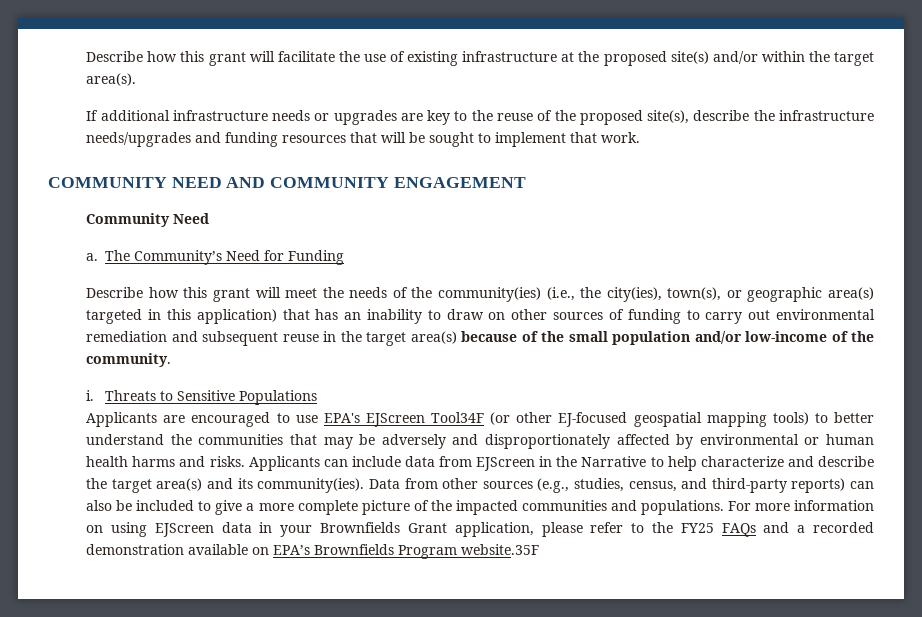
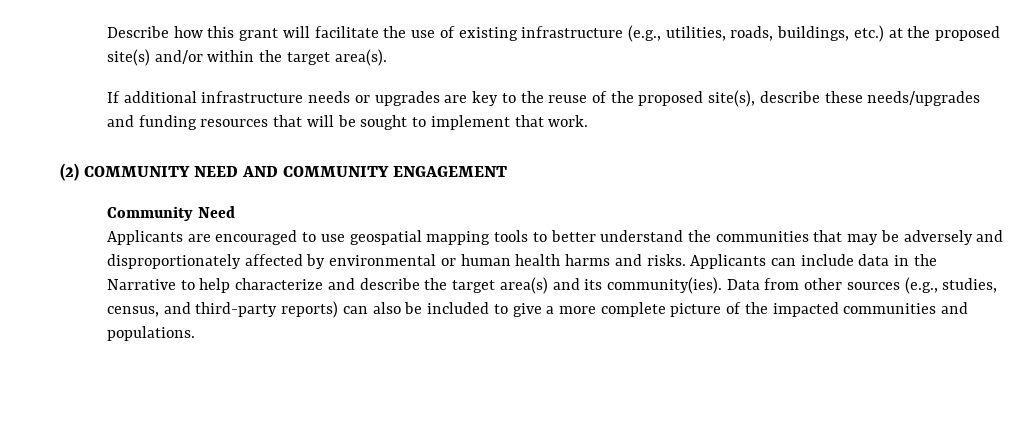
(558, 56) none -> [627,25,884,42] (e.g., utilities, roads, buildings, etc.)
[753,110,875,121] the infrastructure -> [824,91,863,103] these
(641, 137) none -> [60,163,79,181] (2)
[86,250,345,265] [86,287,875,302] [86,309,875,324] [86,331,874,346] [86,353,172,367] [86,390,318,405] // a. The Community’s Need for Funding // Describe how this grant will meet the needs of the community(ies) (i.e., the city(ies), town(s), or geographic area(s) targeted in this application) that has an inability to draw on other sources of funding to carry out environmental remediation and subsequent reuse in the target area(s) because of the small population and/or low-income of the community. // i. Threats to Sensitive Populations -> (235, 212) none
[323,412,628,427] EPA's EJScreen Tool34F (or other EJ-focused -> (345, 238) none
[772,412,809,425] tools) -> [494,230,529,242] tools
[439,456,536,471] from EJScreen -> (890, 260) none
[727,500,875,511] [86,522,875,537] [86,544,540,559] For more information on using EJScreen data in your Brownfields Grant application, please refer to the FY25 FAQs and a recorded demonstration available on EPA’s Brownfields Program website.35F -> (195, 333) none

